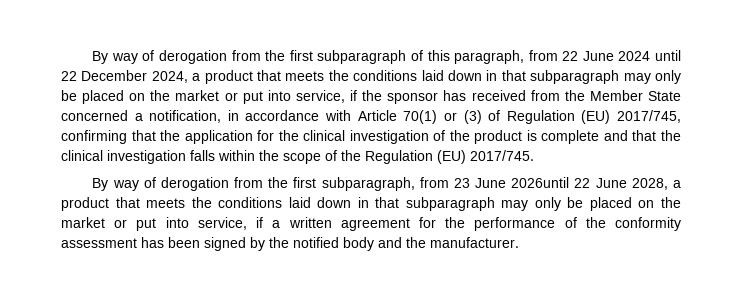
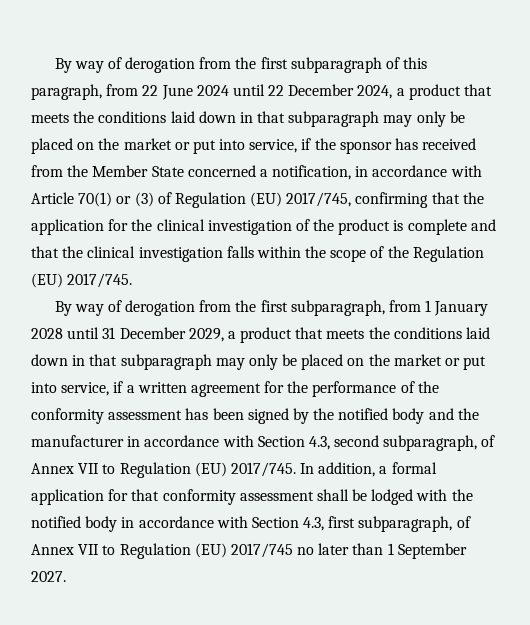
[453,177,668,190] 23 June 2026until 22 June 2028, -> [425,300,489,316] [31,327,224,342] 1 January 2028 until 31 December 2029,
[430,237,519,248] manufacturer. -> [31,435,496,451] [31,462,437,478] [31,489,473,505] [31,516,471,532] [31,543,467,559] [31,571,66,582] manufacturer in accordance with Section 4.3, second subparagraph, of Annex VII to Regulation (EU) 2017/745. In addition, a formal application for that conformity assessment shall be lodged with the notified body in accordance with Section 4.3, first subparagraph, of Annex VII to Regulation (EU) 2017/745 no later than 1 September 2027.

